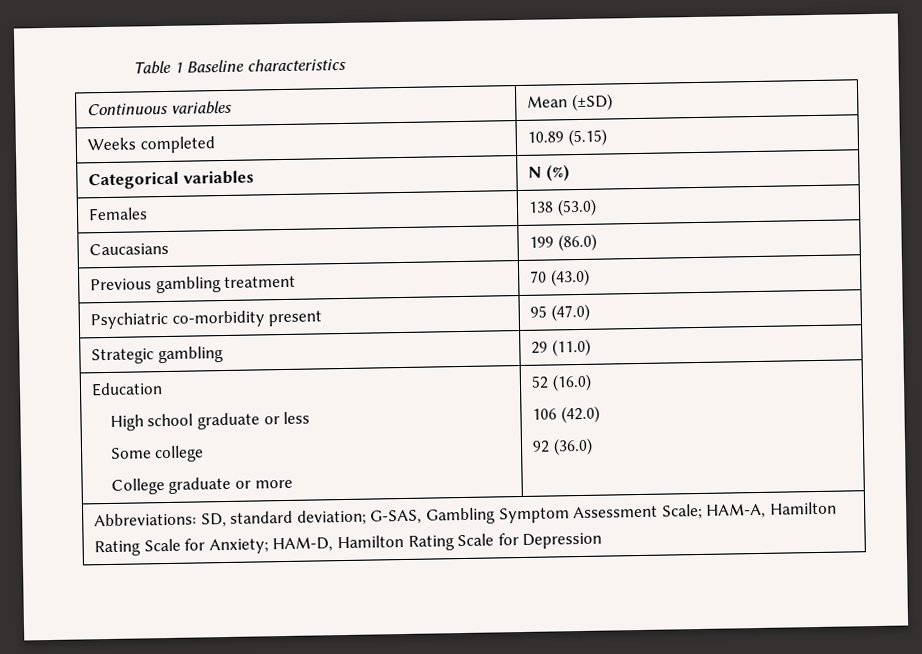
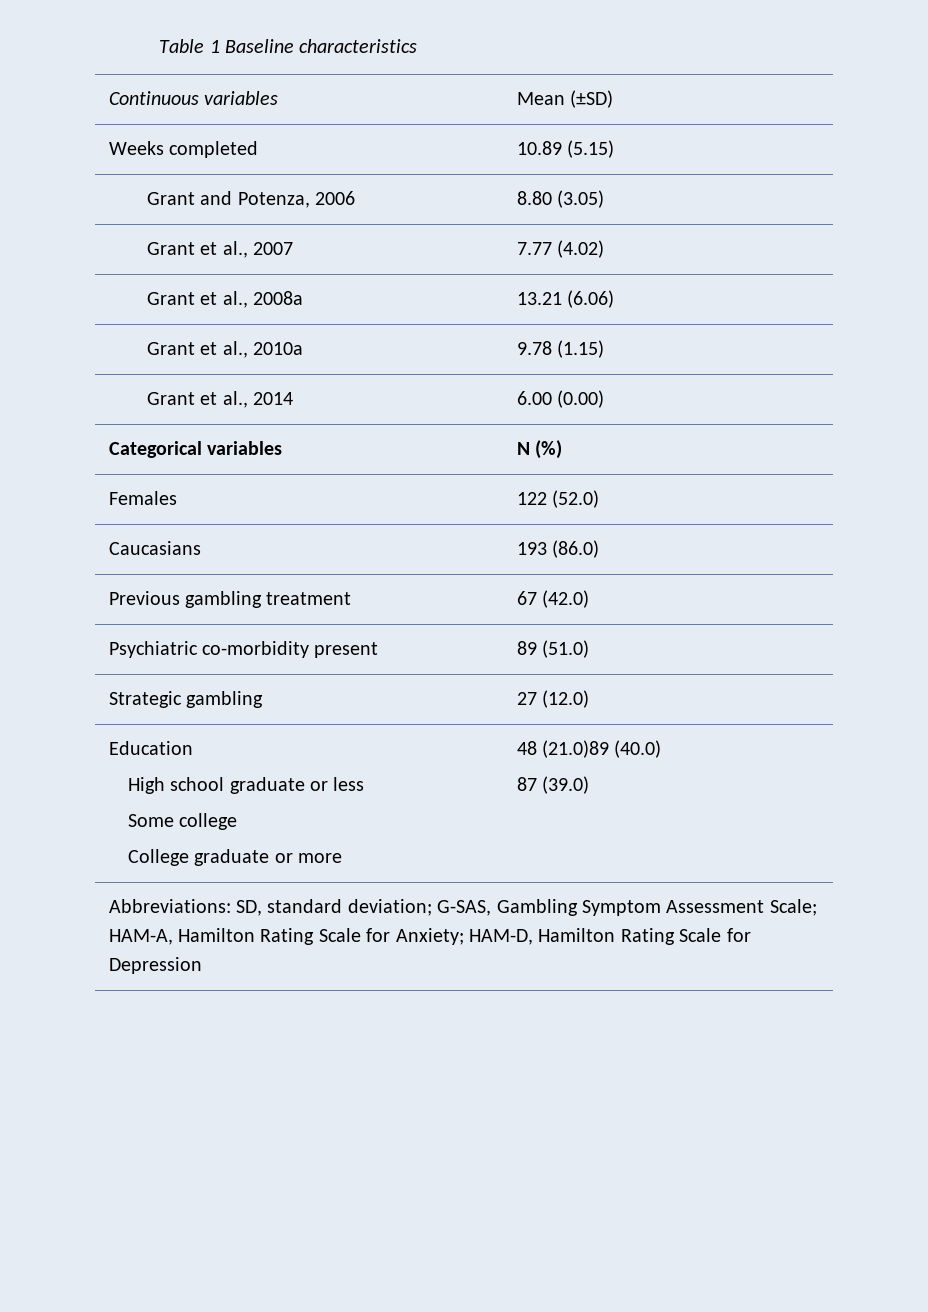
(607, 137) none -> [147,191,356,208] [516,190,604,208] [147,241,294,258] [516,240,604,258] [147,291,304,308] [516,290,614,308] [147,341,304,358] [516,340,604,358] [147,391,294,408] [516,390,604,408] // Grant and Potenza, 2006 | 8.80 (3.05) // Grant et al., 2007 | 7.77 (4.02) // Grant et al., 2008a | 13.21 (6.06) // Grant et al., 2010a | 9.78 (1.15) // Grant et al., 2014 | 6.00 (0.00)
[527,198,597,217] 138 (53.0) -> [516,490,599,508] 122 (52.0)
[528,236,554,248] 199 -> [516,542,547,555] 193
[529,268,590,287] 70 (43.0) -> [516,590,589,608] 67 (42.0)
[529,303,590,322] 95 (47.0) -> [516,640,589,658] 89 (51.0)
[530,338,591,357] 29 (11.0) -> [516,690,589,708] 27 (12.0)
[530,373,592,392] [531,405,600,424] [531,437,593,456] 52 (16.0) // 106 (42.0) // 92 (36.0) -> [516,740,662,758] [516,776,589,794] 48 (21.0)89 (40.0) // 87 (39.0)

